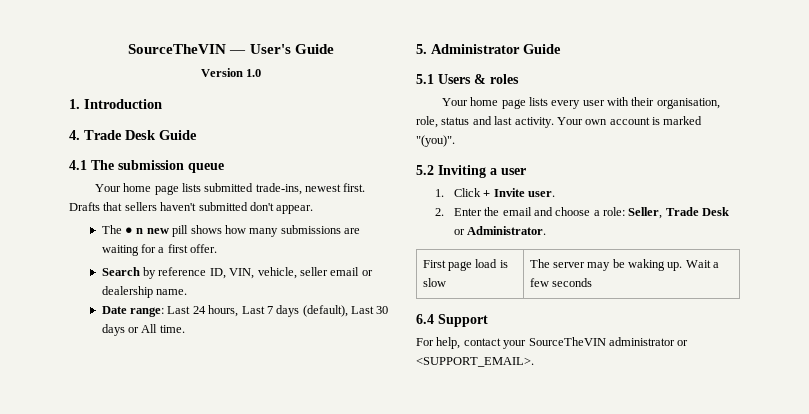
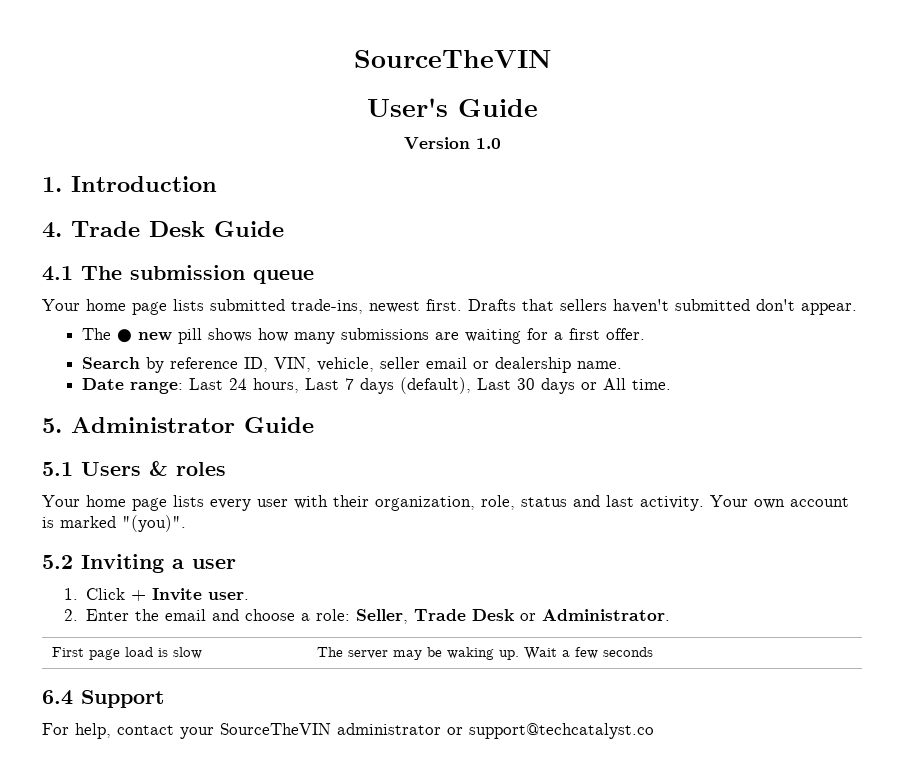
[128,44,247,54] SourceTheVIN — -> [353,50,551,68] SourceTheVIN //
[136,228,144,234] n -> (132, 336) none
[656,98,720,109] organisation, -> [375,496,475,511] organization,
[416,357,534,367] <SUPPORT_EMAIL>. -> [469,723,654,739] support@techcatalyst.co

